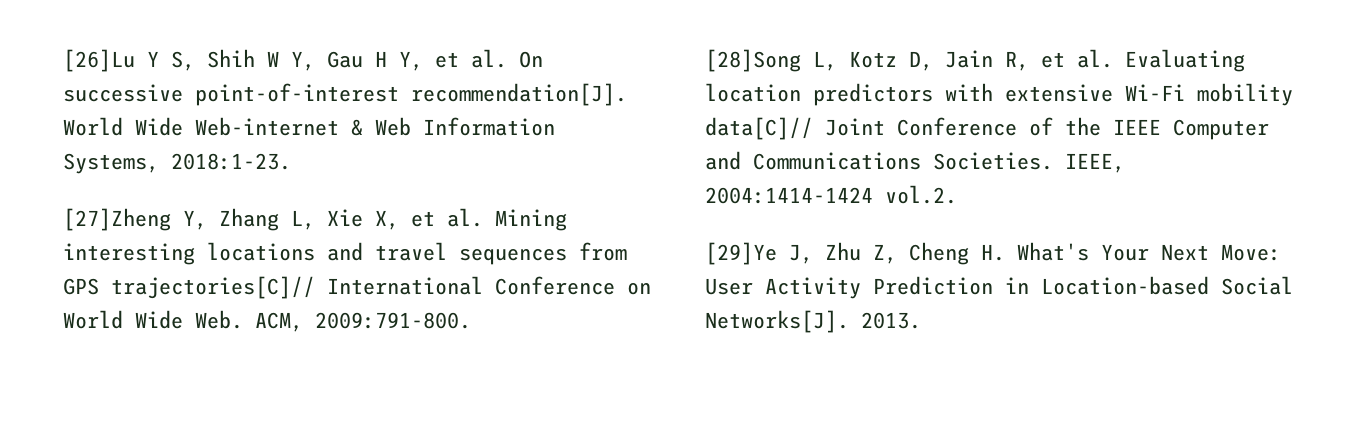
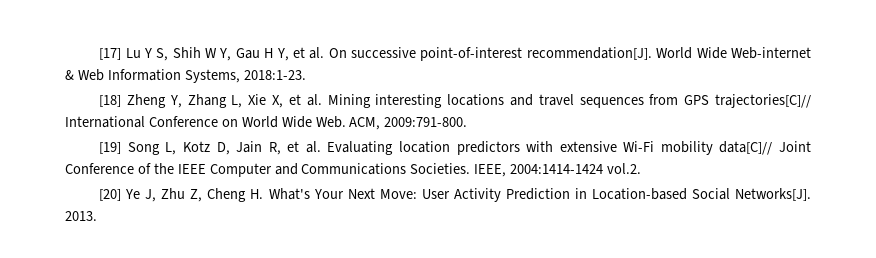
[63,49,135,72] [26]Lu -> [99,48,141,60] [17] Lu
[63,208,171,231] [27]Zheng -> [99,94,167,108] [18] Zheng
[705,49,801,72] [28]Song -> [99,142,160,155] [19] Song
[705,242,777,265] [29]Ye -> [99,189,141,201] [20] Ye

